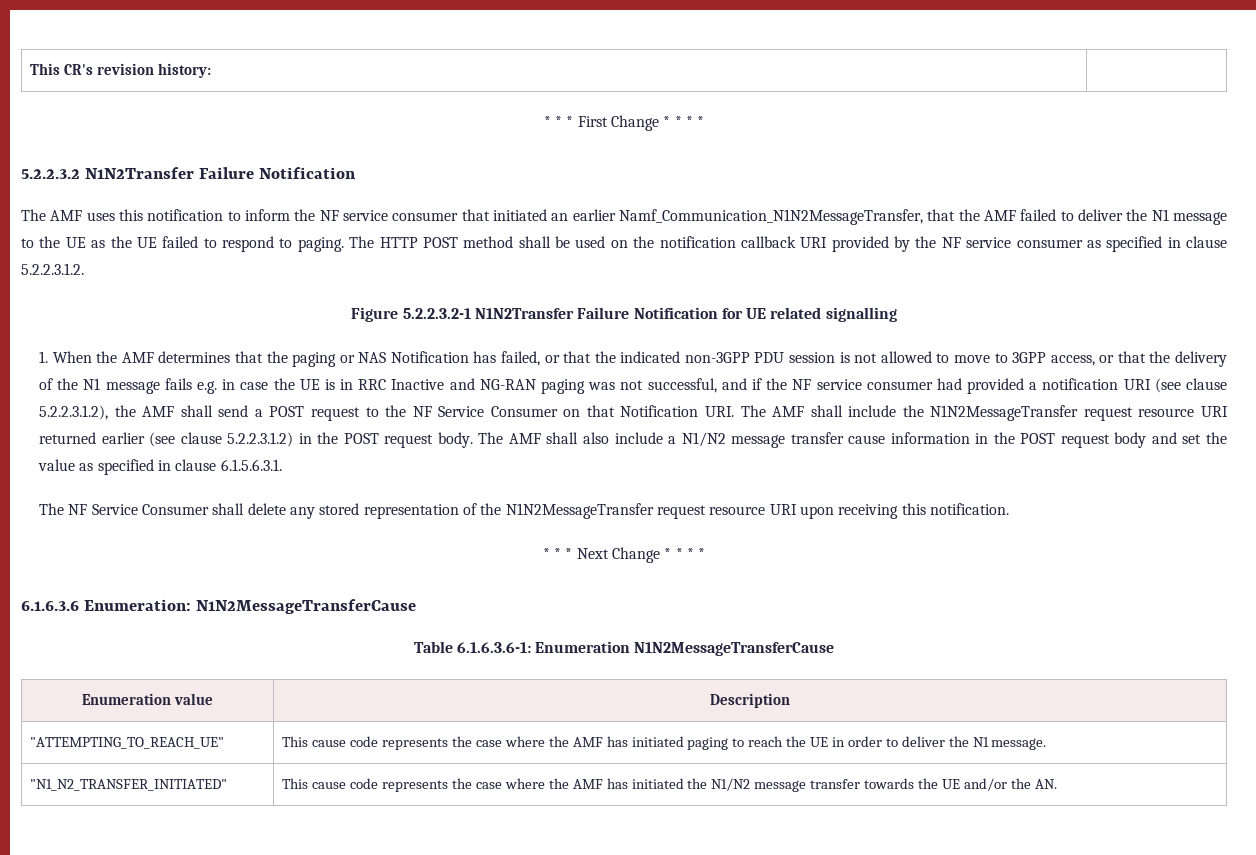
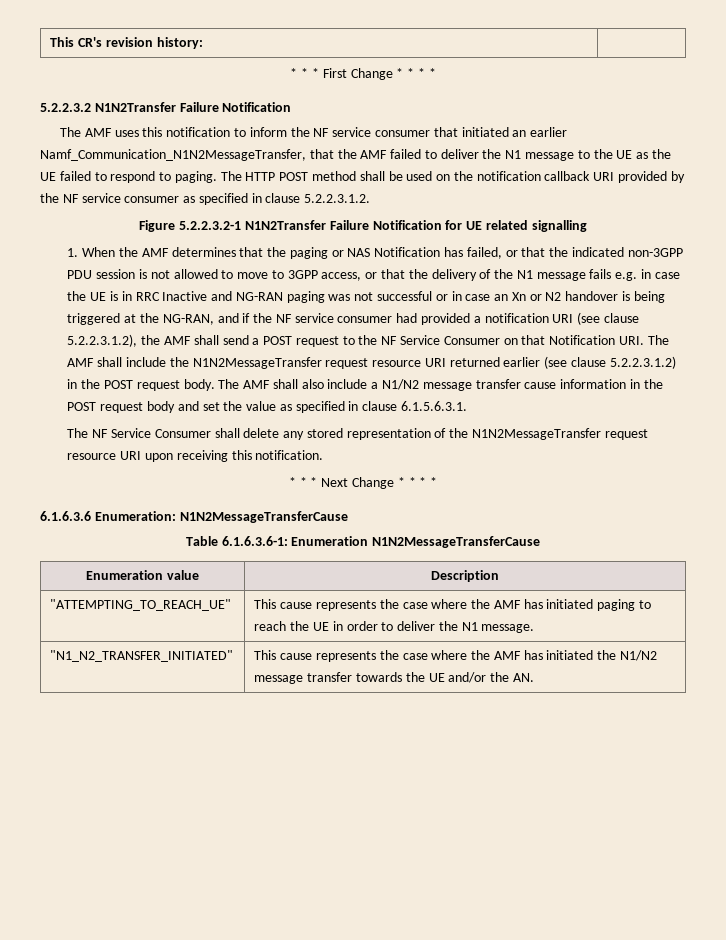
[647,378,717,393] successful, -> [377,291,665,303] [67,313,214,325] successful or in case an Xn or N2 handover is being triggered at the NG-RAN,
[350,736,379,747] code -> (313, 605) none
[350,778,379,789] code -> (313, 656) none

